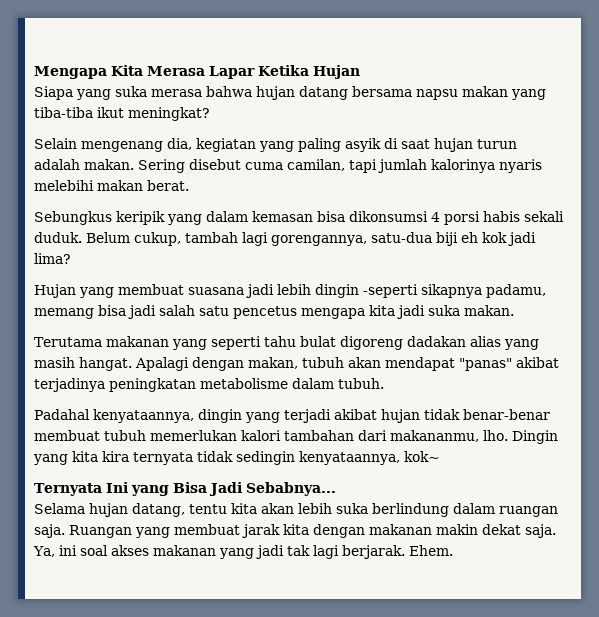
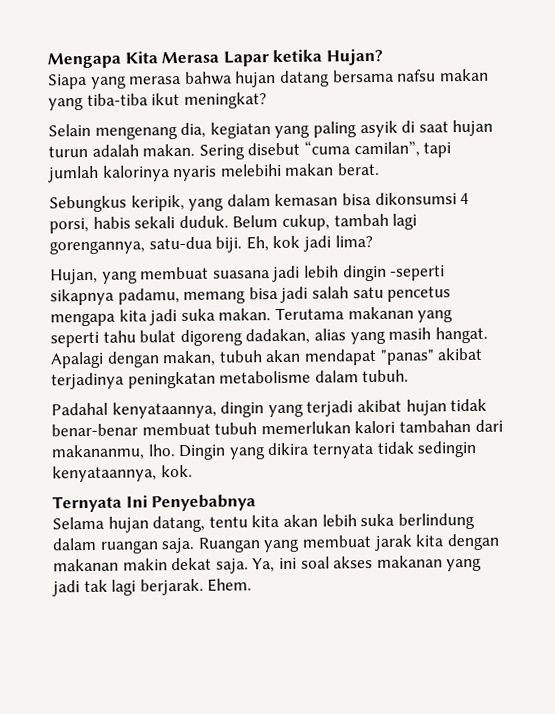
[258,65,360,79] Ketika Hujan -> [272,48,383,66] ketika Hujan?
[115,86,147,97] suka -> (127, 82) none
[416,89,458,100] napsu -> [396,69,437,82] nafsu
[245,159,345,171] cuma camilan, -> [303,140,420,158] “cuma camilan”,
[116,211,165,225] keripik -> [130,194,185,212] keripik,
[444,211,480,225] porsi -> [49,217,89,234] porsi,
[436,232,478,246] biji eh -> [215,236,269,253] biji. Eh,
[34,284,76,298] Hujan -> [50,268,98,285] Hujan,
(514, 310) // -> (272, 314) none
[406,336,466,347] dadakan -> [245,328,311,345] dadakan,
[72,451,129,462] kita kira -> [267,442,310,456] dikira
[404,451,440,462] kok~ -> [160,464,193,478] kok.
[130,482,336,496] yang Bisa Jadi Sebabnya... -> [151,494,257,512] Penyebabnya

